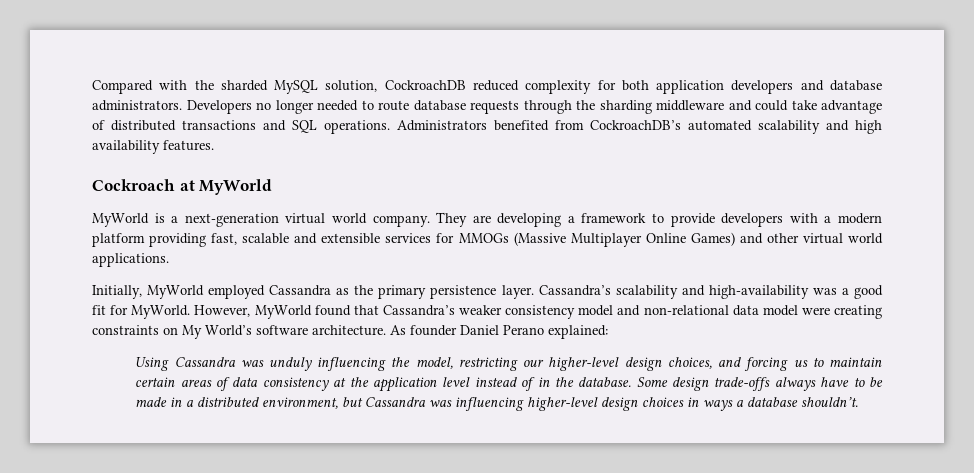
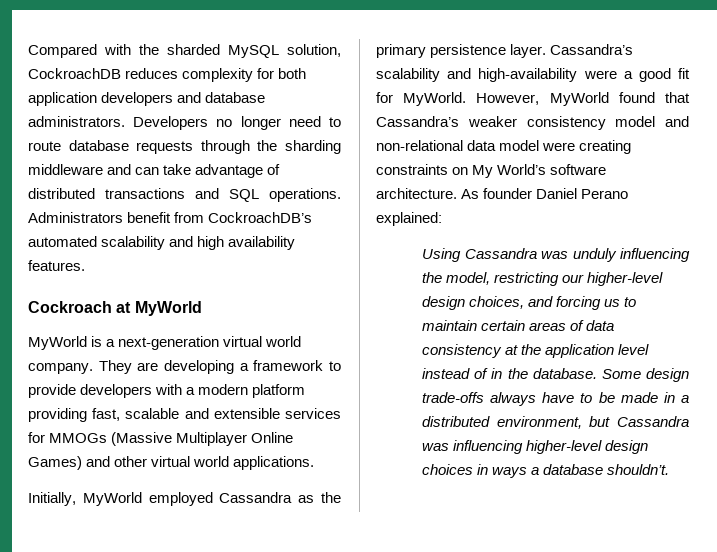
[473,80,519,91] reduced -> [125,68,179,79] reduces
[317,100,358,111] needed -> [288,116,321,127] need
[755,100,788,111] could -> [135,167,160,175] can
[494,120,549,131] benefited -> [127,212,172,223] benefit
[812,288,837,295] was -> [583,70,617,79] were

